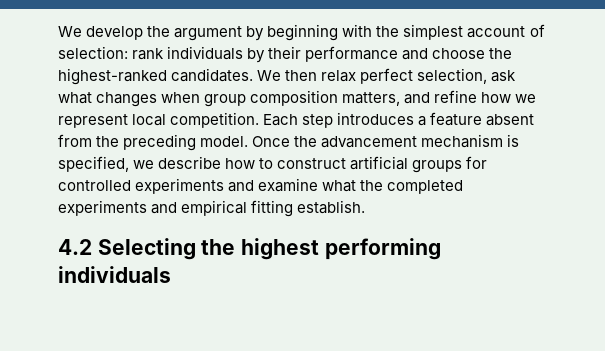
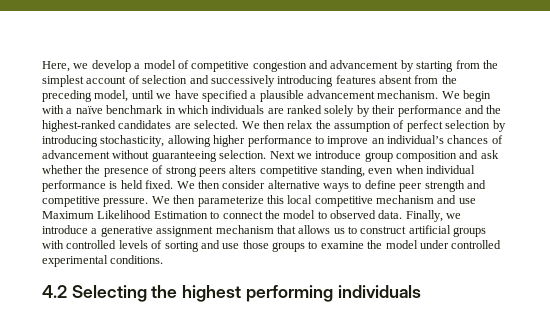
[58,24,545,41] [58,46,244,60] We develop the argument by beginning with the simplest account of selection: rank individuals -> [42,60,498,72] [42,75,457,87] [42,90,492,102] [42,105,355,117] Here, we develop a model of competitive congestion and advancement by starting from the simplest account of selection and successively introducing features absent from the preceding model, until we have specified a plausible advancement mechanism. We begin with a naïve benchmark in which individuals are ranked solely
[432,48,486,59] choose -> (484, 109) none
[171,68,517,84] [58,90,537,107] [58,112,535,128] [58,134,520,151] [58,156,488,173] [58,178,464,194] [58,200,366,217] candidates. We then relax perfect selection, ask what changes when group composition matters, and refine how we represent local competition. Each step introduces a feature absent from the preceding model. Once the advancement mechanism is specified, we describe how to construct artificial groups for controlled experiments and examine what the completed experiments and empirical fitting establish. -> [118,120,506,132] [42,135,503,147] [42,150,499,162] [42,165,476,177] [42,180,486,192] [42,195,476,207] [42,210,462,222] [42,225,487,237] [42,240,502,252] [42,255,164,267] candidates are selected. We then relax the assumption of perfect selection by introducing stochasticity, allowing higher performance to improve an individual’s chances of advancement without guaranteeing selection. Next we introduce group composition and ask whether the presence of strong peers alters competitive standing, even when individual performance is held fixed. We then consider alternative ways to define peer strength and competitive pressure. We then parameterize this local competitive mechanism and use Maximum Likelihood Estimation to connect the model to observed data. Finally, we introduce a generative assignment mechanism that allows us to construct artificial groups with controlled levels of sorting and use those groups to examine the model under controlled experimental conditions.

